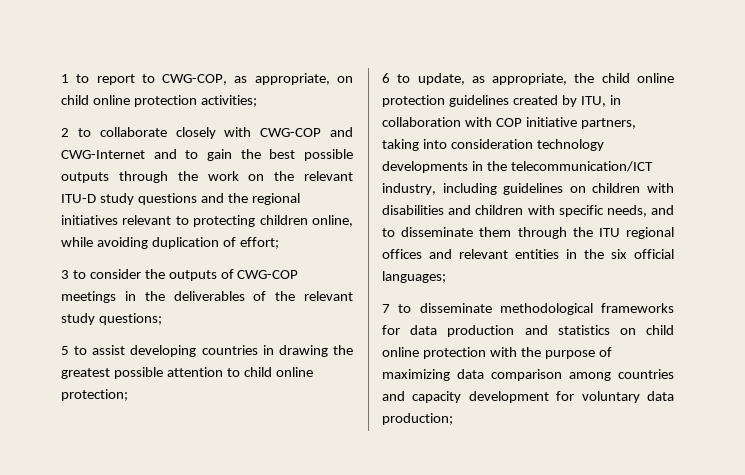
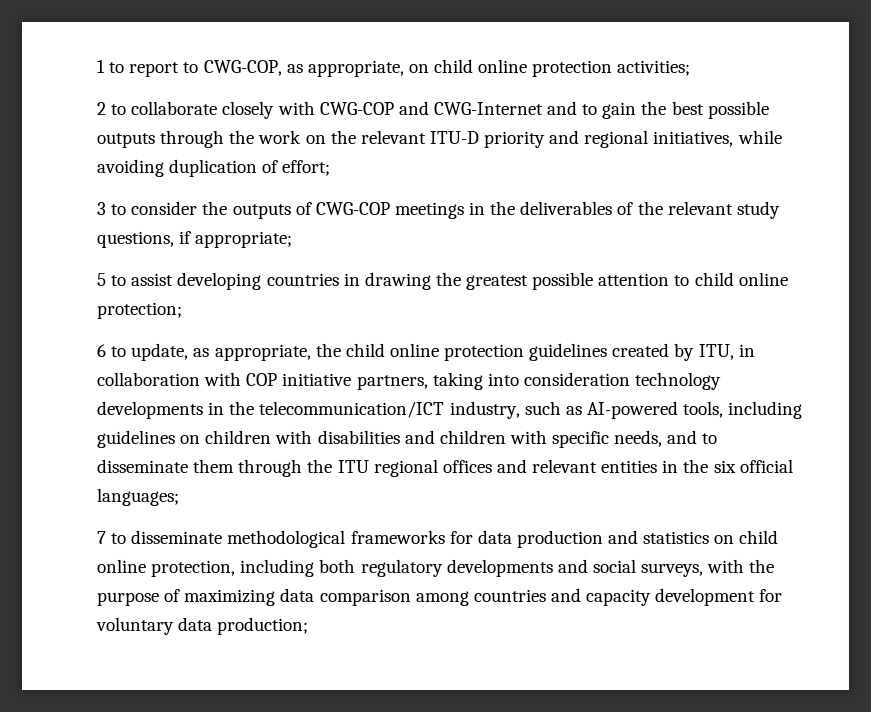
[99,193,300,205] [61,215,353,227] study questions and the regional initiatives relevant to protecting children online, -> [484,130,734,148] priority and regional initiatives,
[98,313,162,325] questions; -> [97,231,293,248] questions, if appropriate;
(436, 189) none -> [524,401,724,419] such as AI-powered tools,
[422,347,486,359] protection -> [151,559,704,577] protection, including both regulatory developments and social surveys,

